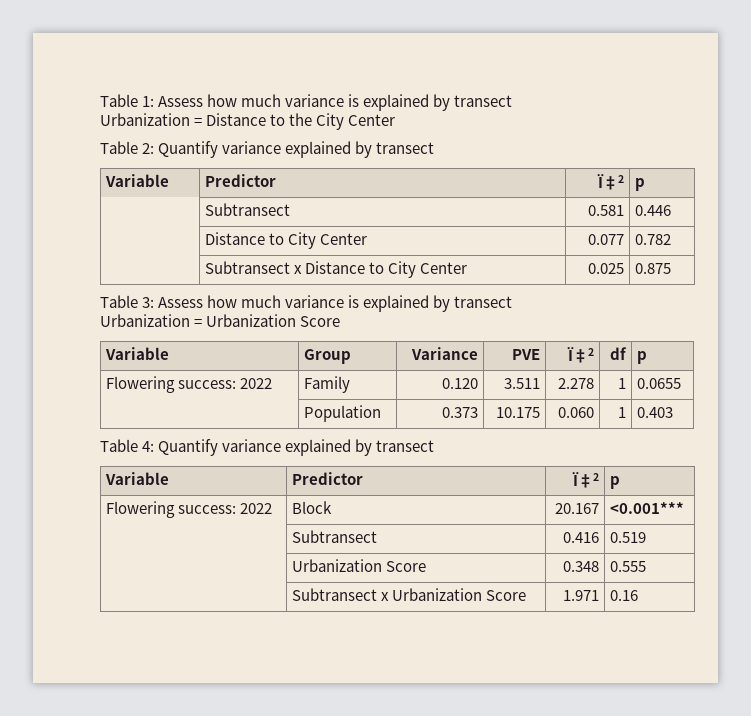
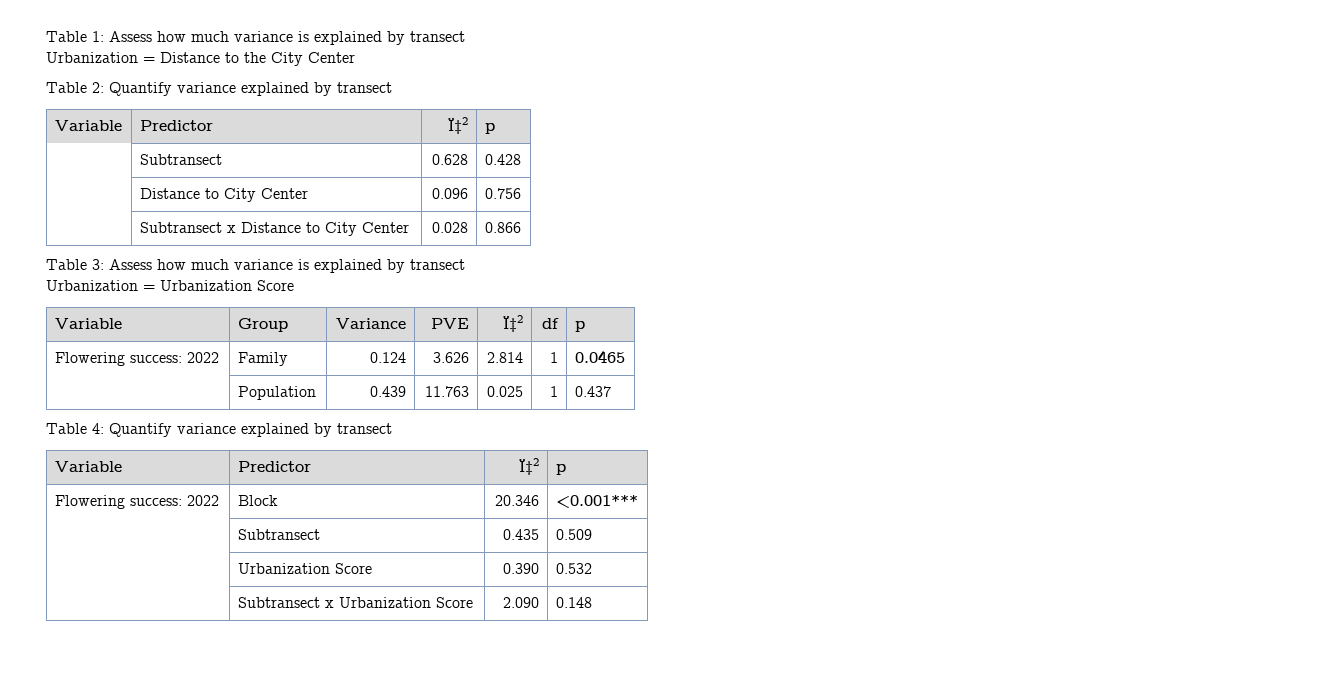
[587,205,624,216] [635,205,672,216] [205,232,368,249] [587,234,624,245] [635,234,672,245] 0.581 | 0.446 // | Distance to City Center | 0.077 | 0.782 -> [432,154,469,165] [484,154,521,165] [139,188,308,202] [432,188,469,199] [484,188,521,199] 0.628 | 0.428 // | Distance to City Center | 0.096 | 0.756
[587,263,624,274] [635,263,672,274] 0.025 | 0.875 -> [432,222,469,233] [484,222,521,233] 0.028 | 0.866
[441,378,478,389] [503,378,540,389] [557,378,594,389] [617,378,626,389] [637,378,682,389] 0.120 | 3.511 | 2.278 | 1 | 0.0655 -> [370,352,407,363] [433,352,470,363] [487,352,524,363] [550,352,559,363] [574,350,625,363] 0.124 | 3.626 | 2.814 | 1 | 0.0465
[441,407,478,418] [495,407,540,418] [557,407,594,418] [617,407,626,418] [637,407,674,418] 0.373 | 10.175 | 0.060 | 1 | 0.403 -> [370,386,407,397] [425,386,470,397] [487,386,524,397] [550,386,559,397] [574,386,611,397] 0.439 | 11.763 | 0.025 | 1 | 0.437
[554,503,599,514] 20.167 -> [495,495,540,506] 20.346
[562,532,599,543] [610,532,647,543] [292,559,427,572] [562,561,599,572] [610,561,647,572] 0.416 | 0.519 // | Urbanization Score | 0.348 | 0.555 -> [503,529,540,540] [555,529,592,540] [237,563,372,574] [503,563,540,574] [555,563,592,574] 0.435 | 0.509 // | Urbanization Score | 0.390 | 0.532
[562,590,599,601] [610,590,639,601] 1.971 | 0.16 -> [503,597,540,608] [555,597,592,608] 2.090 | 0.148

